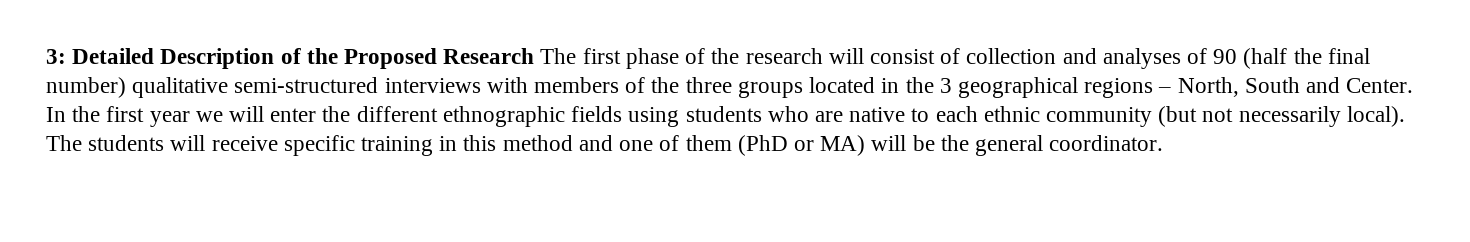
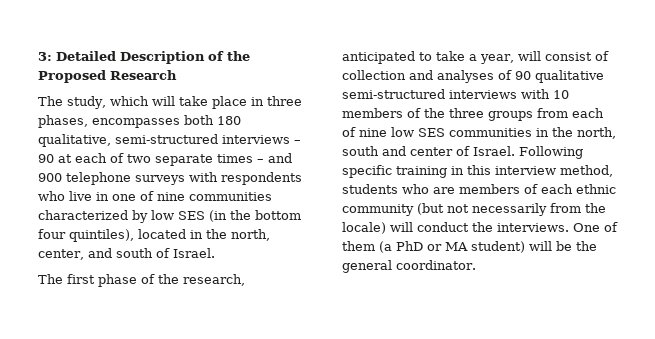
(535, 56) none -> [38,96,302,109] [38,115,241,128] [38,134,301,147] [38,153,292,166] [38,172,302,185] [38,191,272,201] [38,210,301,223] [38,229,270,242] [38,248,215,260] // The study, which will take place in three phases, encompasses both 180 qualitative, semi-structured interviews – 90 at each of two separate times – and 900 telephone surveys with respondents who live in one of nine communities characterized by low SES (in the bottom four quintiles), located in the north, center, and south of Israel. //
[745,48,823,64] research -> [183,274,245,286] [342,51,514,64] research, anticipated to take a year,
[1243,48,1370,69] [46,77,126,98] (half the final number) -> (531, 75) none
(528, 85) none -> [553,90,569,99] 10
[809,77,1414,98] [46,106,680,127] located in the 3 geographical regions – North, South and Center. In the first year we will enter the different ethnographic fields using -> [537,108,604,118] [342,127,616,139] [342,146,583,159] [342,165,613,178] from each of nine low SES communities in the north, south and center of Israel. Following specific training in this interview method,
[849,107,930,122] native to -> [459,184,538,194] members of
[1346,106,1405,127] [46,135,866,156] local). The students will receive specific training in this method and one of them (PhD or MA) -> [550,203,606,213] [342,222,618,234] [342,241,525,253] from the locale) will conduct the interviews. One of them (a PhD or MA student)

